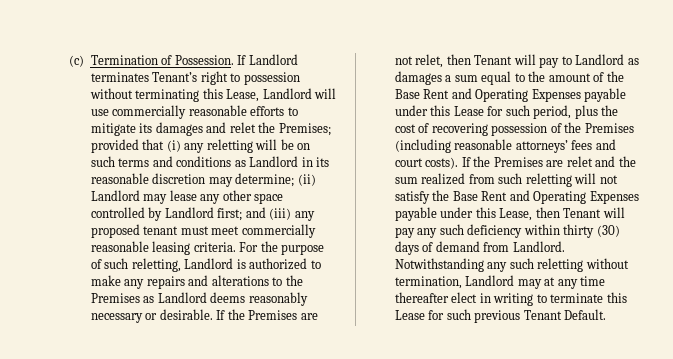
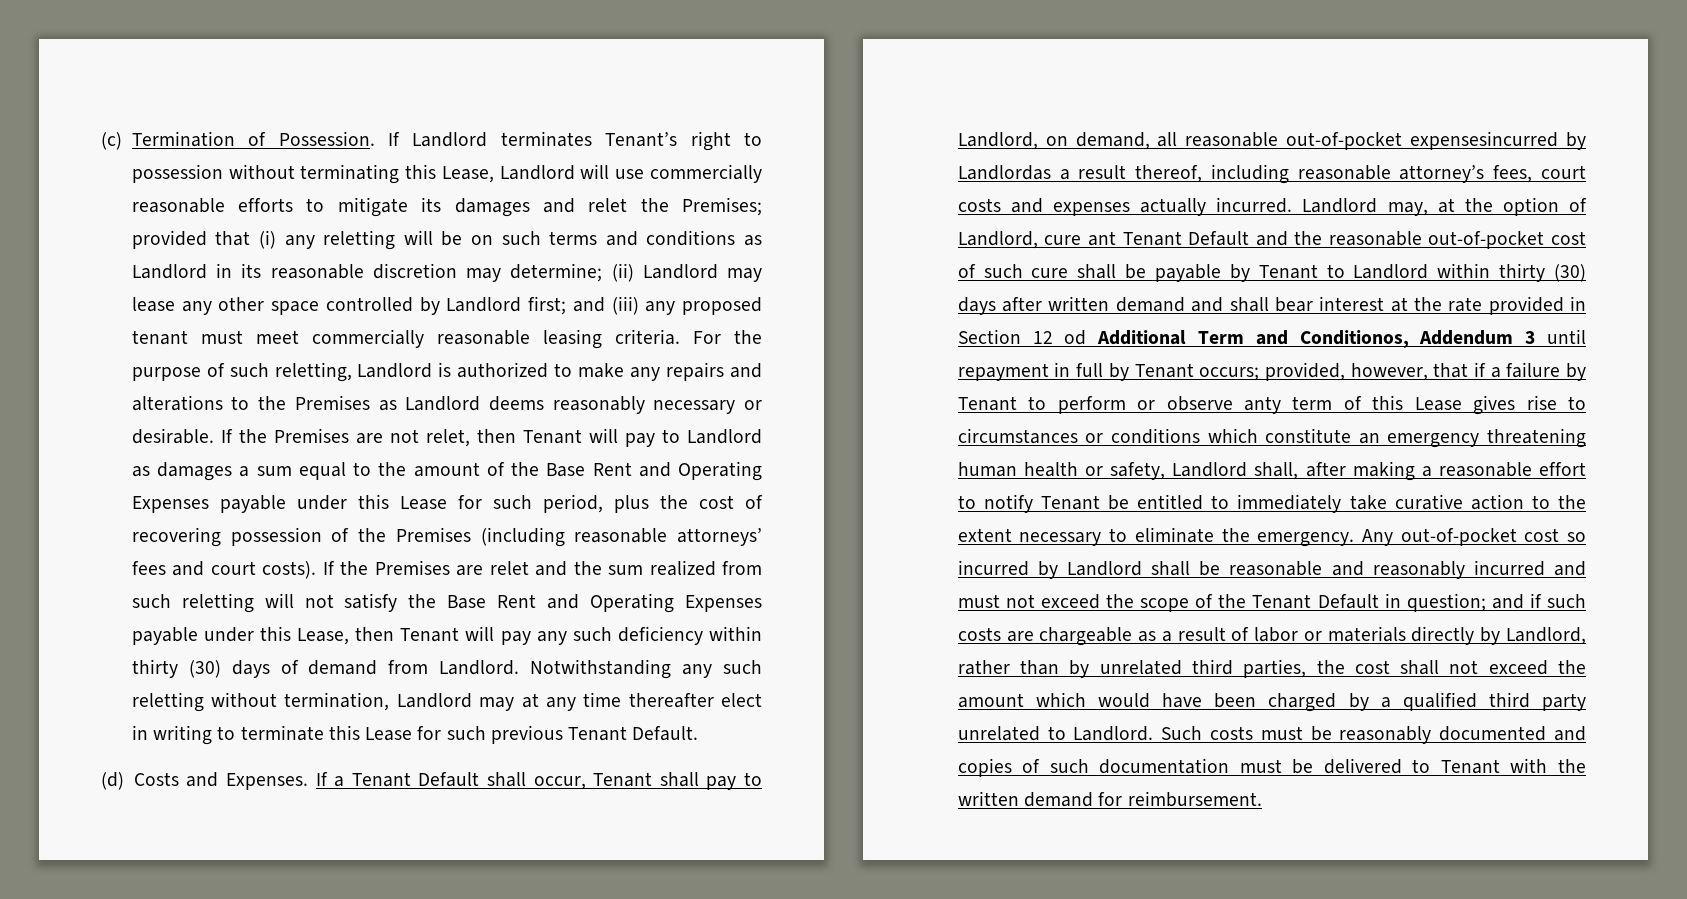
(607, 314) none -> [101,772,762,790] [957,131,1586,150] [957,164,1586,184] [957,197,1587,216] [957,231,1586,249] [957,263,1586,282] [957,296,1586,315] [957,329,1586,348] [957,362,1586,381] [957,395,1586,415] [957,428,1586,448] [957,461,1586,481] [957,494,1586,513] [957,527,1586,547] [957,560,1586,579] [957,593,1586,612] [957,626,1586,646] [957,659,1586,678] [957,692,1586,712] [957,726,1586,744] [957,758,1586,777] [957,791,1262,807] // (d) Costs and Expenses. If a Tenant Default shall occur, Tenant shall pay to Landlord, on demand, all reasonable out-of-pocket expensesincurred by Landlordas a result thereof, including reasonable attorney’s fees, court costs and expenses actually incurred. Landlord may, at the option of Landlord, cure ant Tenant Default and the reasonable out-of-pocket cost of such cure shall be payable by Tenant to Landlord within thirty (30) days after written demand and shall bear interest at the rate provided in Section 12 od Additional Term and Conditionos, Addendum 3 until repayment in full by Tenant occurs; provided, however, that if a failure by Tenant to perform or observe anty term of this Lease gives rise to circumstances or conditions which constitute an emergency threatening human health or safety, Landlord shall, after making a reasonable effort to notify Tenant be entitled to immediately take curative action to the extent necessary to eliminate the emergency. Any out-of-pocket cost so incurred by Landlord shall be reasonable and reasonably incurred and must not exceed the scope of the Tenant Default in question; and if such costs are chargeable as a result of labor or materials directly by Landlord, rather than by unrelated third parties, the cost shall not exceed the amount which would have been charged by a qualified third party unrelated to Landlord. Such costs must be reasonably documented and copies of such documentation must be delivered to Tenant with the written demand for reimbursement.

